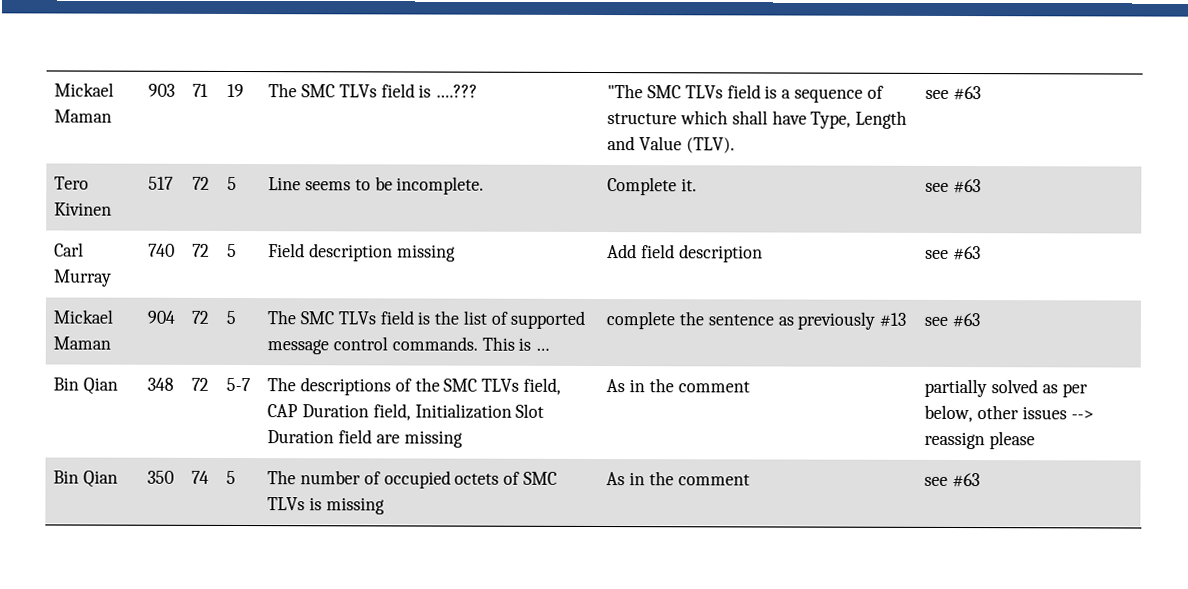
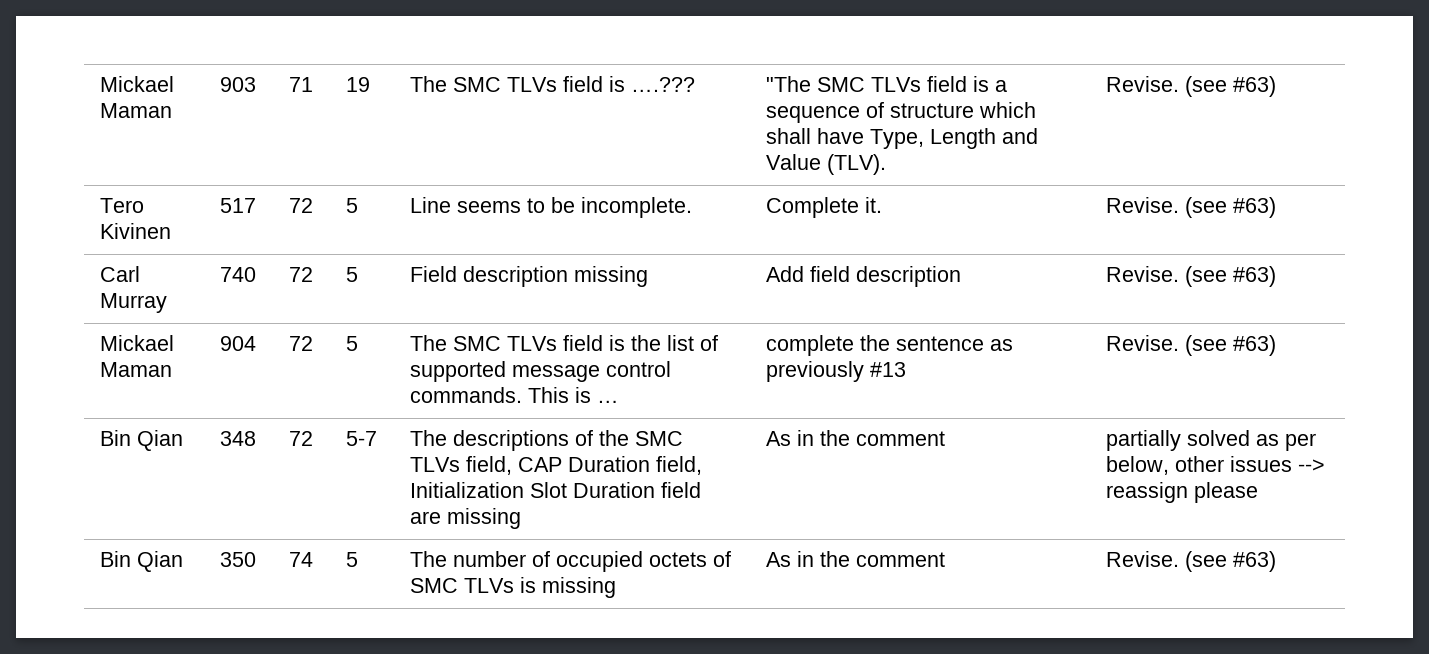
[925,86,982,101] see #63 -> [1105,76,1276,97] Revise. (see #63)
[925,179,982,194] see #63 -> [1105,197,1276,218] Revise. (see #63)
[925,246,982,261] see #63 -> [1105,266,1276,287] Revise. (see #63)
[924,313,981,328] see #63 -> [1105,335,1276,356] Revise. (see #63)
[924,473,981,488] see #63 -> [1105,551,1276,572] Revise. (see #63)

